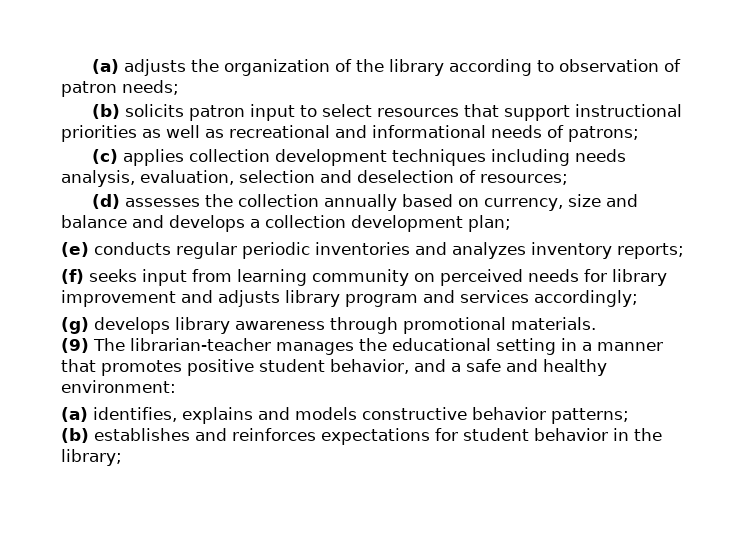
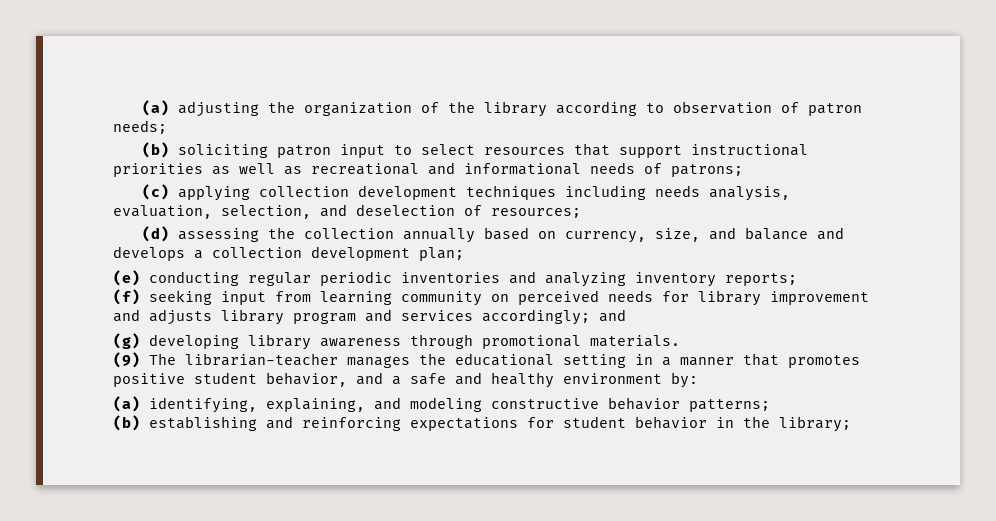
[91,59,186,76] (a) adjusts -> [142,100,260,117] (a) adjusting
[124,104,184,117] solicits -> [178,144,269,158] soliciting
[122,149,184,166] applies -> [178,186,251,201] applying
[239,170,315,183] selection -> [221,205,311,219] selection,
[124,198,200,207] assesses -> [178,228,260,242] assessing
[567,194,601,207] size -> [655,228,701,242] size,
[94,242,171,255] conducts -> [149,271,239,286] conducting
[452,242,526,259] analyzes -> [545,272,626,287] analyzing
[89,269,137,282] seeks -> [149,290,212,305] seeking
(638, 298) none -> [599,309,626,322] and
[94,317,170,334] develops -> [149,334,239,349] developing
[61,380,176,393] [61,407,357,424] environment: // (a) identifies, explains and models -> [563,372,698,388] [113,396,482,413] environment by: // (a) identifying, explaining, and modeling
[94,428,316,441] establishes and reinforces -> [149,416,401,431] establishing and reinforcing

